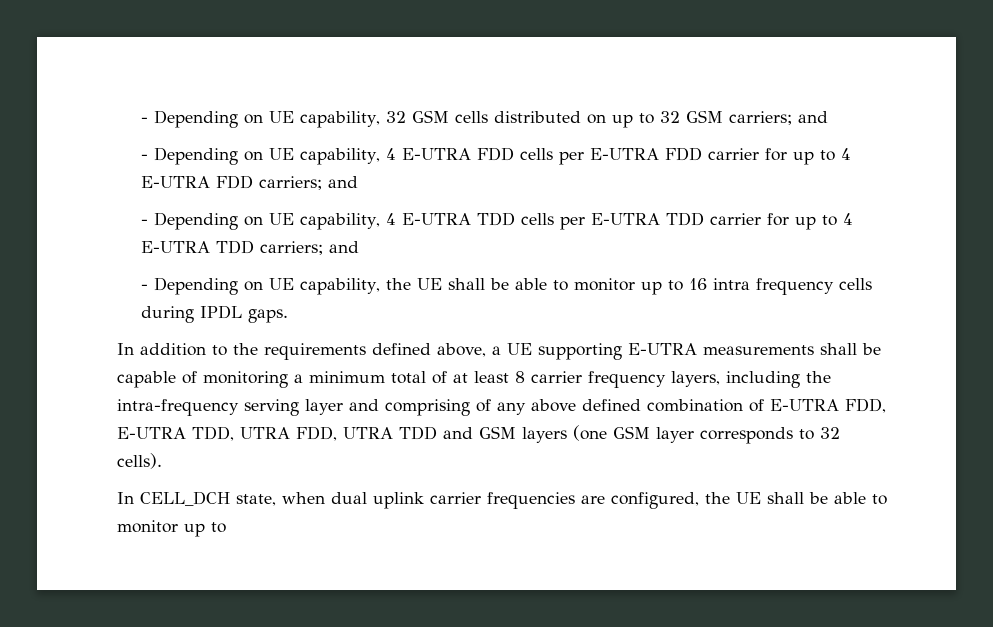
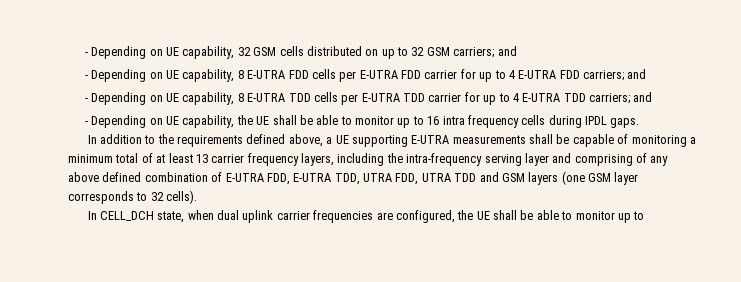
[386,148,397,160] 4 -> [237,70,244,79] 8
[386,213,397,225] 4 -> [237,93,244,102] 8
[515,371,525,383] 8 -> [195,154,208,163] 13

